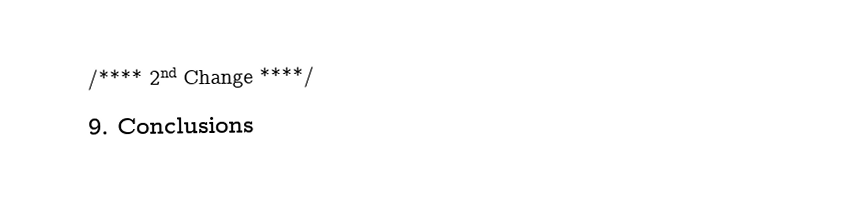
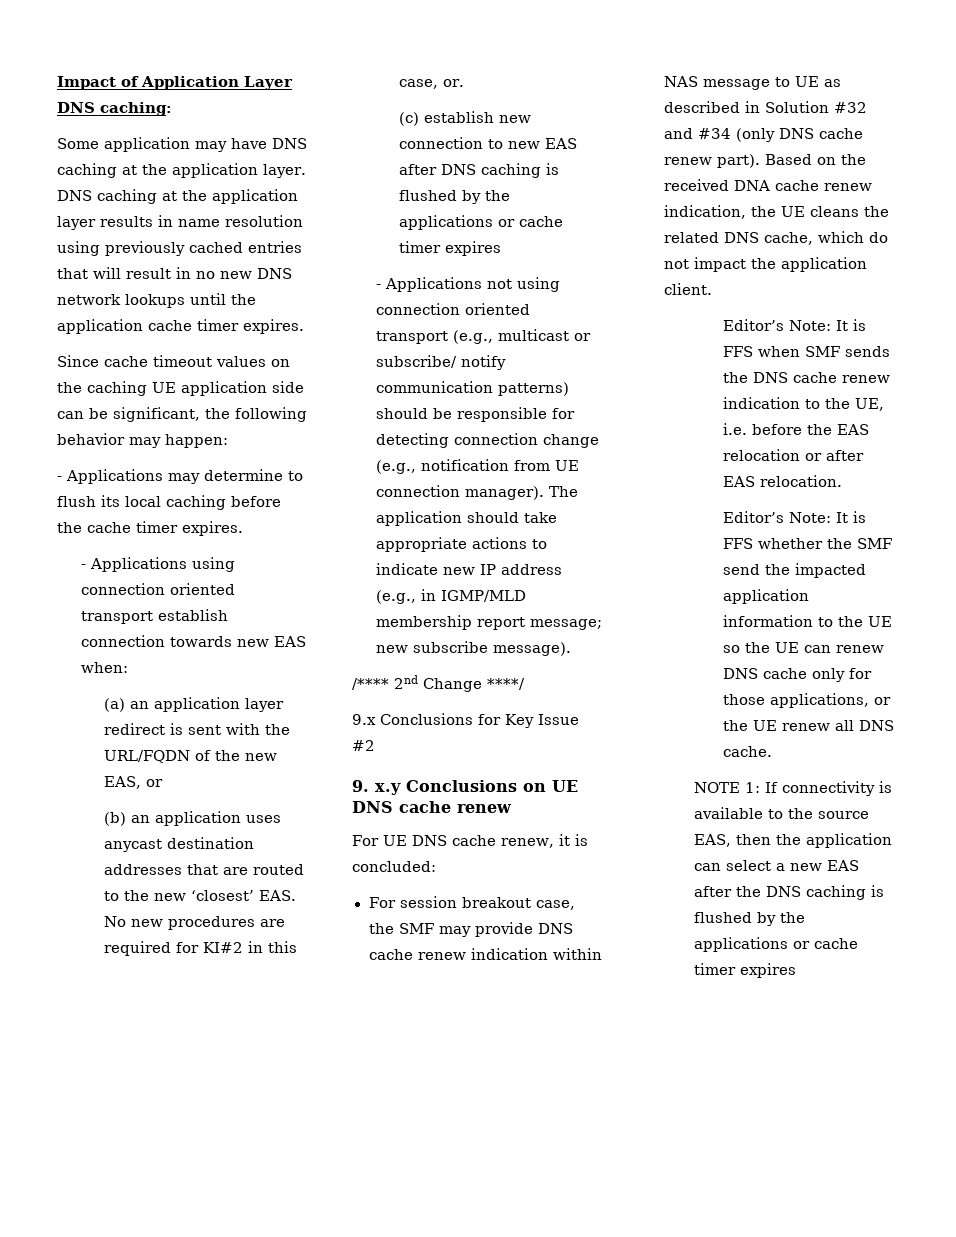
[87,66,315,91] [88,116,254,135] /**** 2nd Change ****/ // 9. Conclusions -> [57,76,293,90] [57,102,172,116] [57,137,307,152] [57,163,306,178] [57,189,298,204] [57,215,303,230] [57,241,302,256] [57,267,292,279] [57,293,256,308] [57,319,304,334] [57,355,290,367] [57,381,304,396] [57,407,307,422] [57,433,228,448] [57,469,303,484] [57,495,281,510] [57,521,243,536] [80,557,235,572] [80,583,235,595] [80,609,228,624] [80,635,306,647] [80,662,128,673] [104,697,285,712] [104,723,291,735] [104,750,278,763] [104,776,164,789] [104,811,282,826] [104,837,255,852] [104,864,305,875] [104,890,297,901] [104,916,286,930] [104,941,298,956] [399,79,465,89] [399,111,532,126] [399,137,578,149] [399,163,560,178] [399,190,511,204] [399,215,564,230] [399,241,502,256] [375,277,560,292] [375,303,530,315] [375,329,591,344] [375,355,506,370] [375,381,569,396] [375,407,575,422] [375,433,599,448] [375,459,579,474] [375,485,578,500] [375,511,557,526] [375,537,547,552] [375,563,562,575] [375,589,526,604] [375,615,602,630] [375,641,571,656] [352,675,525,692] [352,713,579,728] [352,740,375,751] [352,780,578,795] [352,801,512,813] [352,834,588,848] [352,861,436,872] [368,896,575,910] [368,922,573,937] [368,948,602,960] [663,76,841,90] [663,101,867,113] [663,128,863,142] [663,154,866,168] [663,179,872,191] [663,205,889,219] [663,231,888,245] [663,257,867,272] [663,283,712,295] [722,319,866,331] [722,346,890,357] [722,372,890,383] [722,397,884,411] [722,423,869,435] [722,449,864,461] [722,475,842,487] [722,511,866,523] [722,538,892,549] [722,563,866,578] [722,589,809,604] [722,615,892,627] [722,642,884,653] [722,668,872,682] [722,693,891,708] [722,720,894,731] [722,746,772,757] [694,781,893,796] [694,807,870,819] [694,833,893,848] [694,860,860,871] [694,885,885,900] [694,912,806,926] [694,937,859,952] [694,963,797,978] Impact of Application Layer DNS caching: // Some application may have DNS caching at the application layer. DNS caching at the application layer results in name resolution using previously cached entries that will result in no new DNS network lookups until the application cache timer expires. // Since cache timeout values on the caching UE application side can be significant, the following behavior may happen: // - Applications may determine to flush its local caching before the cache timer expires. // - Applications using connection oriented transport establish connection towards new EAS when: // (a) an application layer redirect is sent with the URL/FQDN of the new EAS, or // (b) an application uses anycast destination addresses that are routed to the new ‘closest’ EAS. No new procedures are required for KI#2 in this case, or. // (c) establish new connection to new EAS after DNS caching is flushed by the applications or cache timer expires // - Applications not using connection oriented transport (e.g., multicast or subscribe/ notify communication patterns) should be responsible for detecting connection change (e.g., notification from UE connection manager). The application should take appropriate actions to indicate new IP address (e.g., in IGMP/MLD membership report message; new subscribe message). // /**** 2nd Change ****/ // 9.x Conclusions for Key Issue #2 // 9. x.y Conclusions on UE DNS cache renew // For UE DNS cache renew, it is concluded: // For session breakout case, the SMF may provide DNS cache renew indication within NAS message to UE as described in Solution #32 and #34 (only DNS cache renew part). Based on the received DNA cache renew indication, the UE cleans the related DNS cache, which do not impact the application client. // Editor’s Note: It is FFS when SMF sends the DNS cache renew indication to the UE, i.e. before the EAS relocation or after EAS relocation. // Editor’s Note: It is FFS whether the SMF send the impacted application information to the UE so the UE can renew DNS cache only for those applications, or the UE renew all DNS cache. // NOTE 1: If connectivity is available to the source EAS, then the application can select a new EAS after the DNS caching is flushed by the applications or cache timer expires

